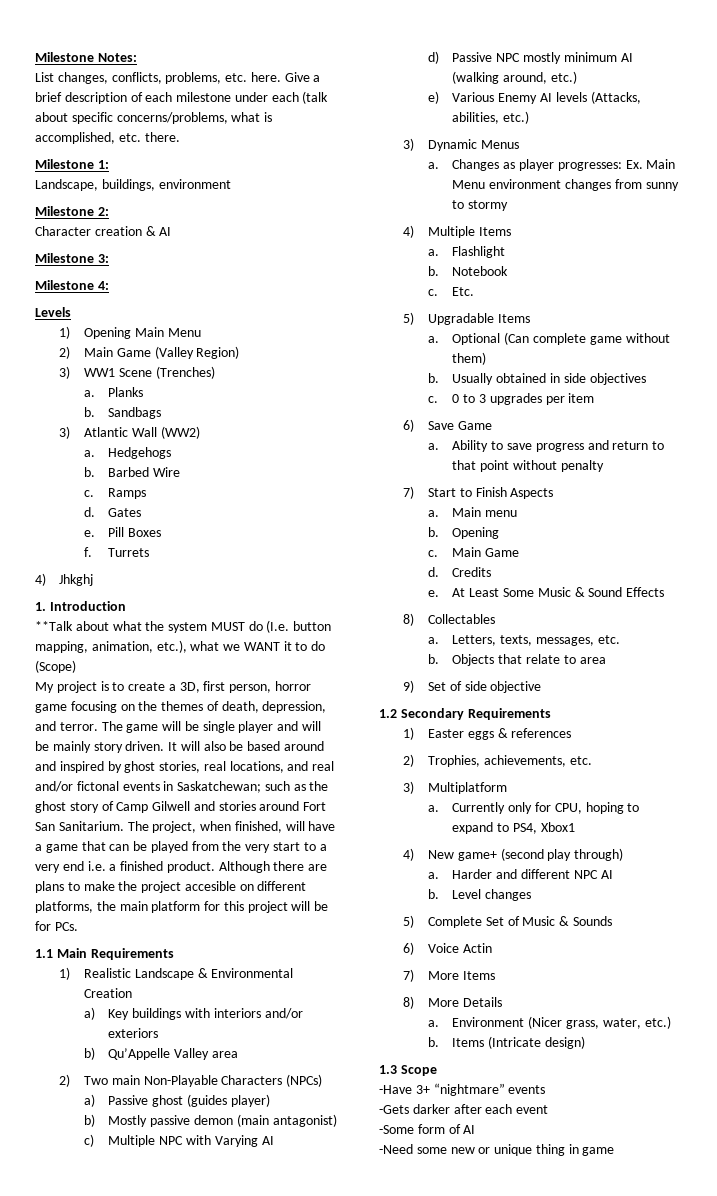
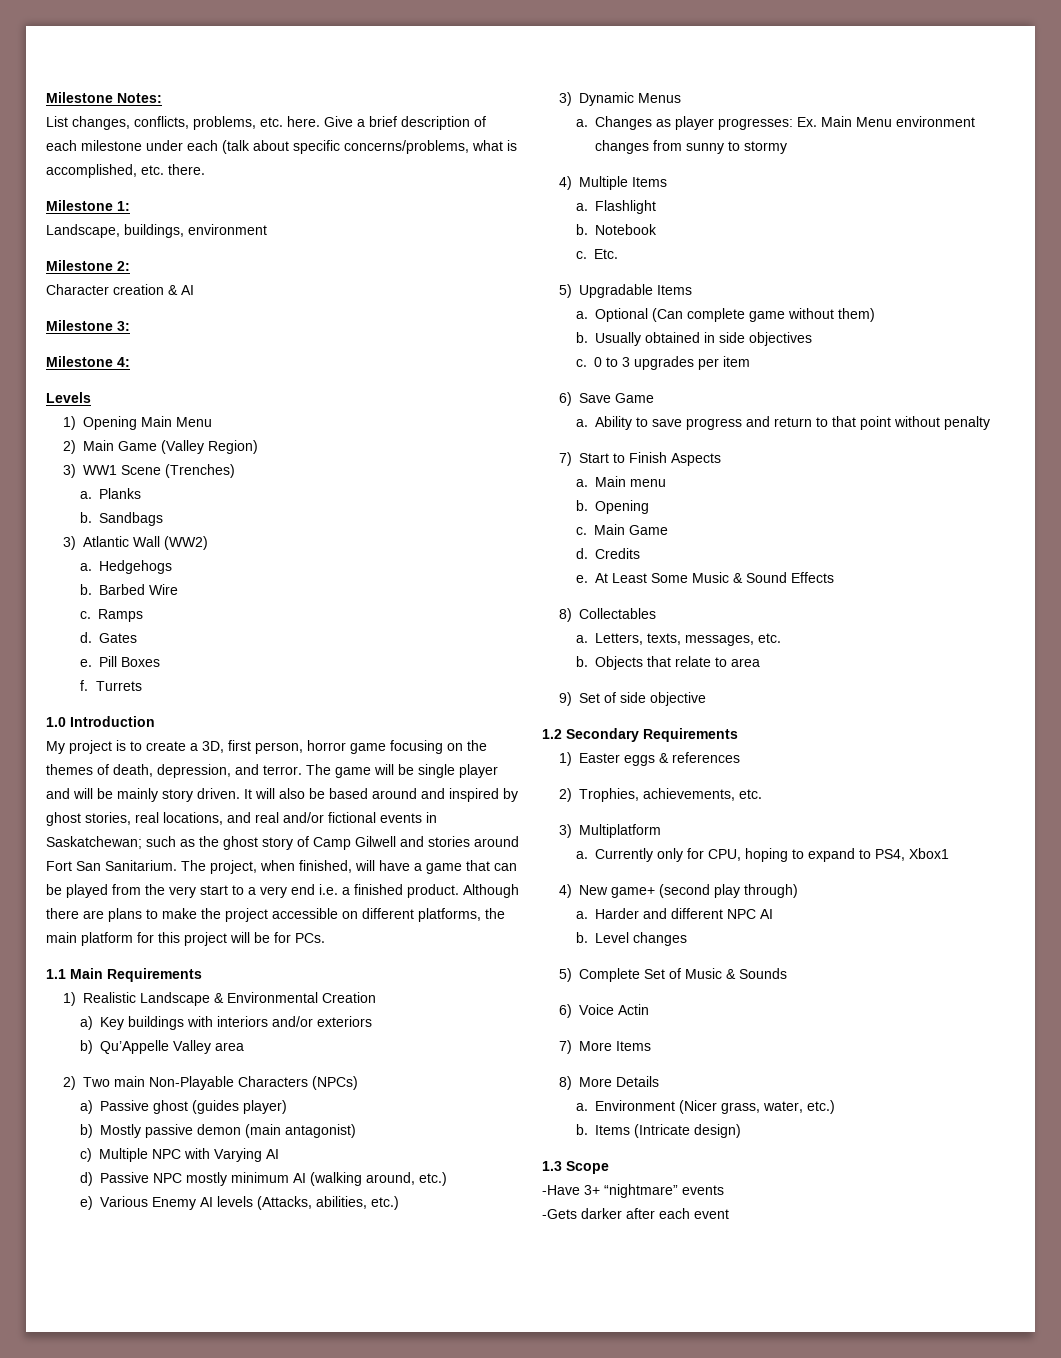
[35,573,94,586] [35,601,126,611] [35,620,332,633] [35,640,326,653] [35,660,76,673] 4) Jhkghj // 1. Introduction // **Talk about what the system MUST do (I.e. button mapping, animation, etc.), what we WANT it to do (Scope) -> [46,716,155,727] 1.0 Introduction
[76,781,119,791] fictonal -> [328,812,376,823] fictional
[184,881,236,891] accesible -> [272,908,338,919] accessible
[379,1124,476,1134] [379,1144,615,1156] // -Some form of AI // -Need some new or unique thing in game -> (729, 1214) none

